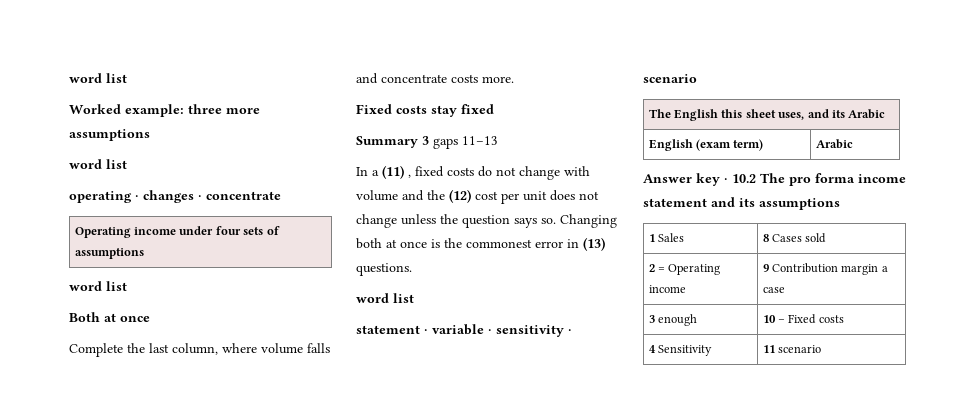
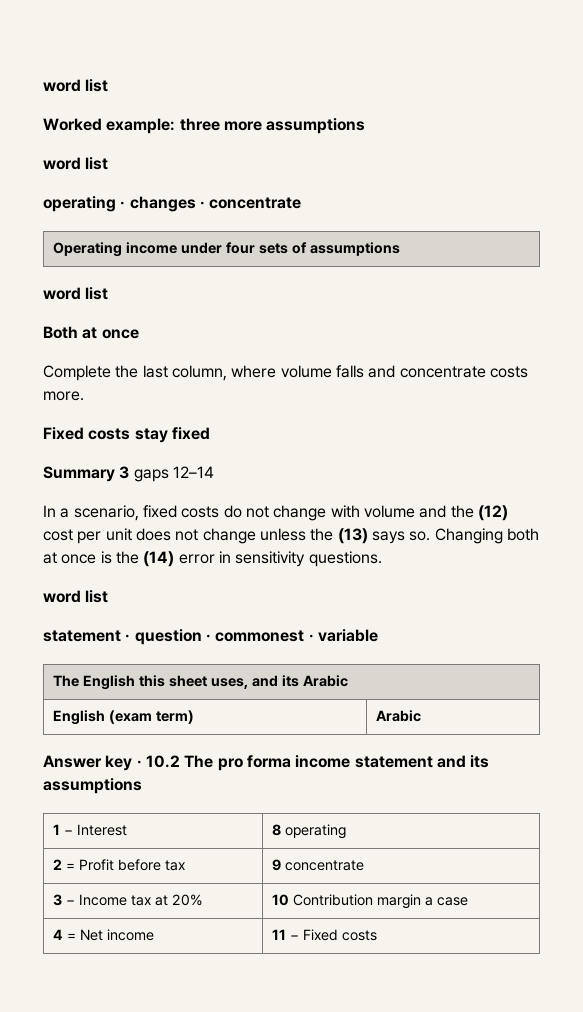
[462,136,498,145] 11–13 -> [172,466,214,478] 12–14
[382,165,411,179] (11) , -> [73,505,139,521] scenario,
[462,215,510,228] question -> [337,528,368,544] (13)
[466,239,532,248] commonest -> [143,551,175,567] (14)
[583,237,605,251] (13) -> [235,551,306,567] sensitivity
[432,324,572,337] [643,74,697,83] variable · sensitivity · scenario -> [134,629,378,645] question · commonest · variable
[658,233,685,242] Sales -> [63,824,127,836] − Interest
[772,233,827,243] Cases sold -> [284,824,346,839] operating
[668,264,721,275] [648,285,686,293] [762,264,769,272] Operating income | 9 -> [78,859,185,871] [271,859,364,871] [52,894,203,906] [271,894,289,906] Profit before tax | 9 concentrate // 3 − Income tax at 20% | 10
[648,314,698,326] [762,315,776,323] 3 enough | 10 -> [52,929,154,941] [271,929,286,940] 4 = Net income | 11
[648,345,713,356] [762,345,822,353] // 4 Sensitivity | 11 scenario -> (377, 935) none

